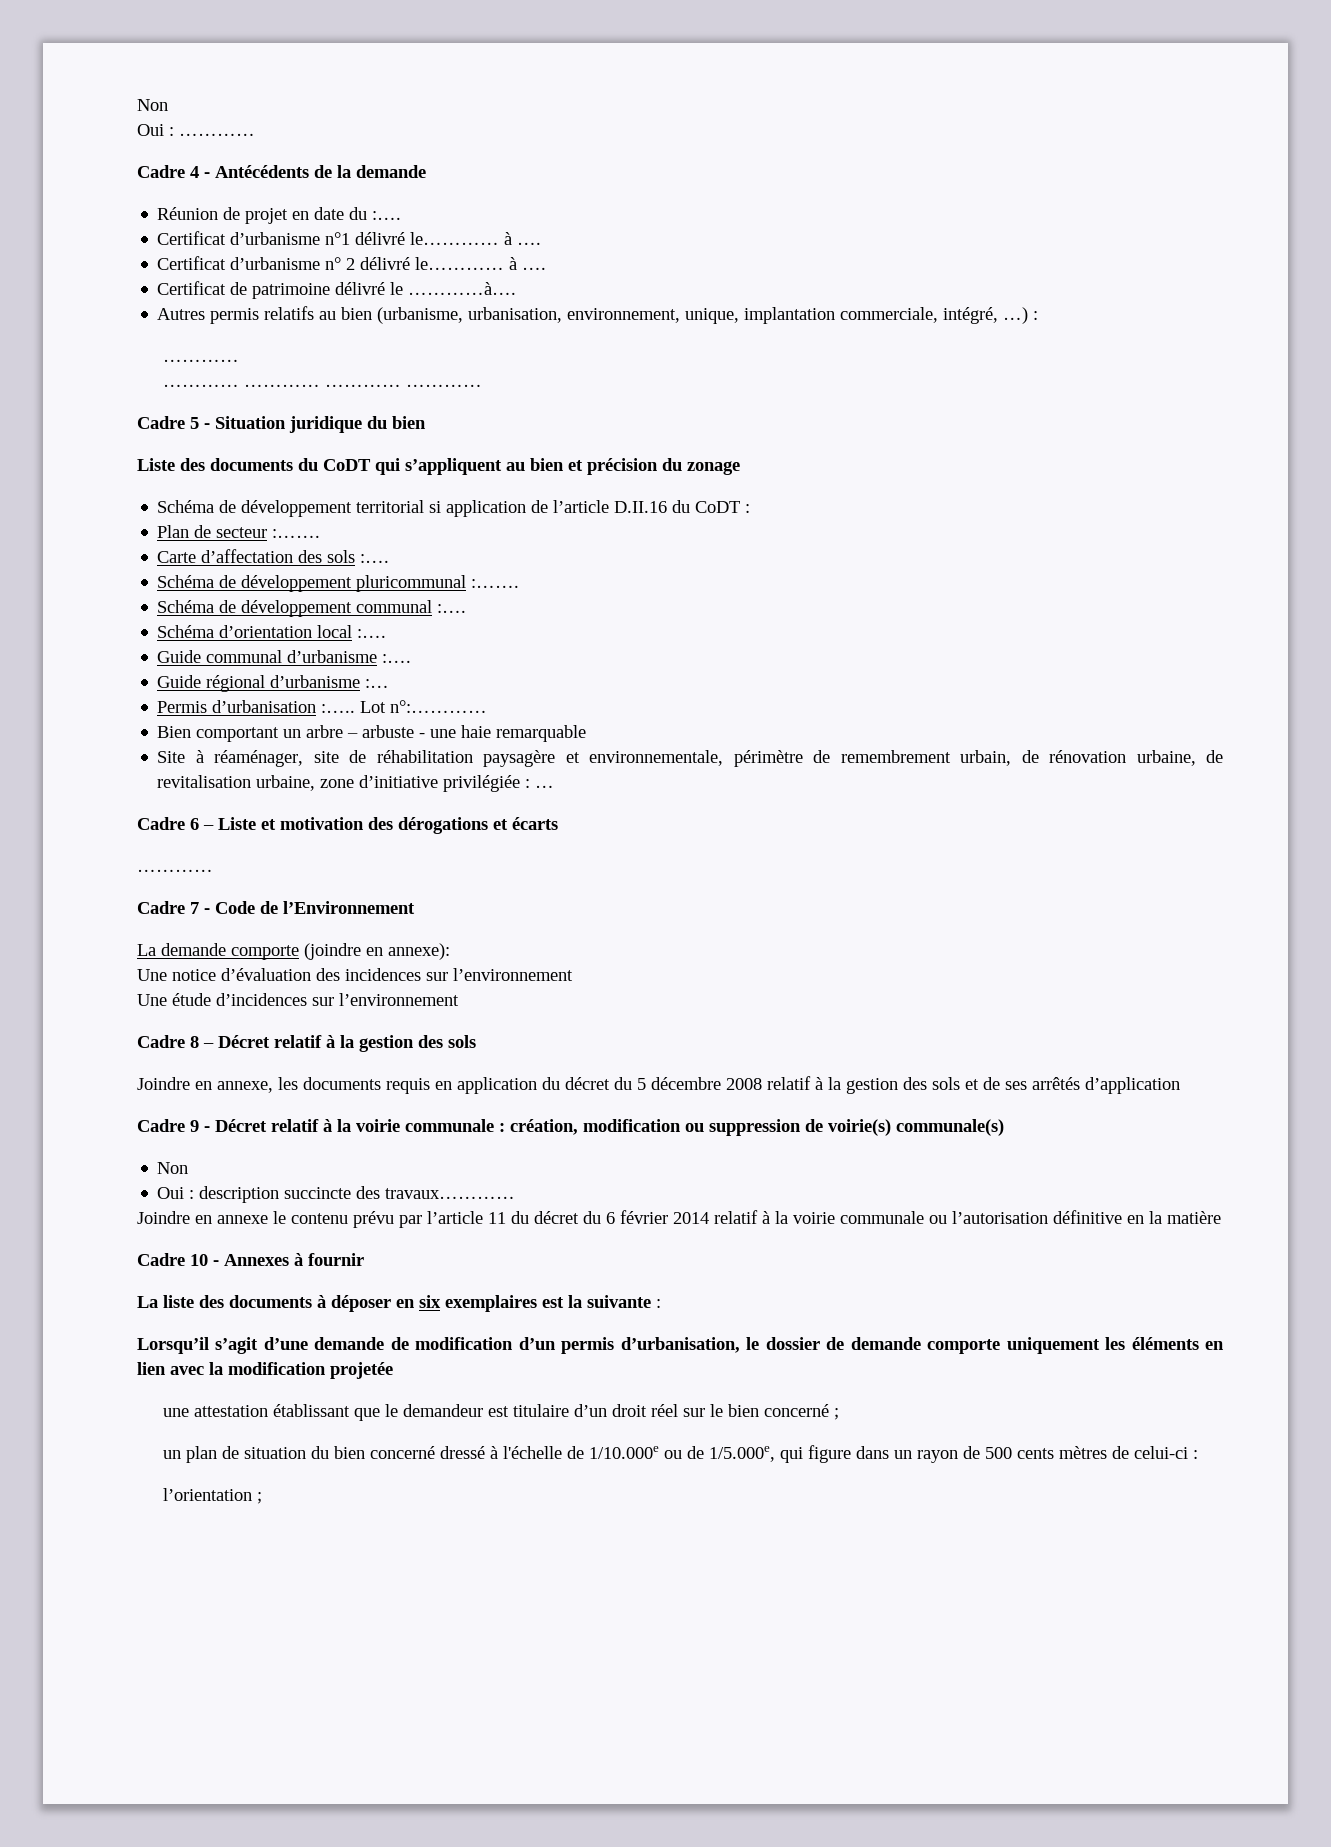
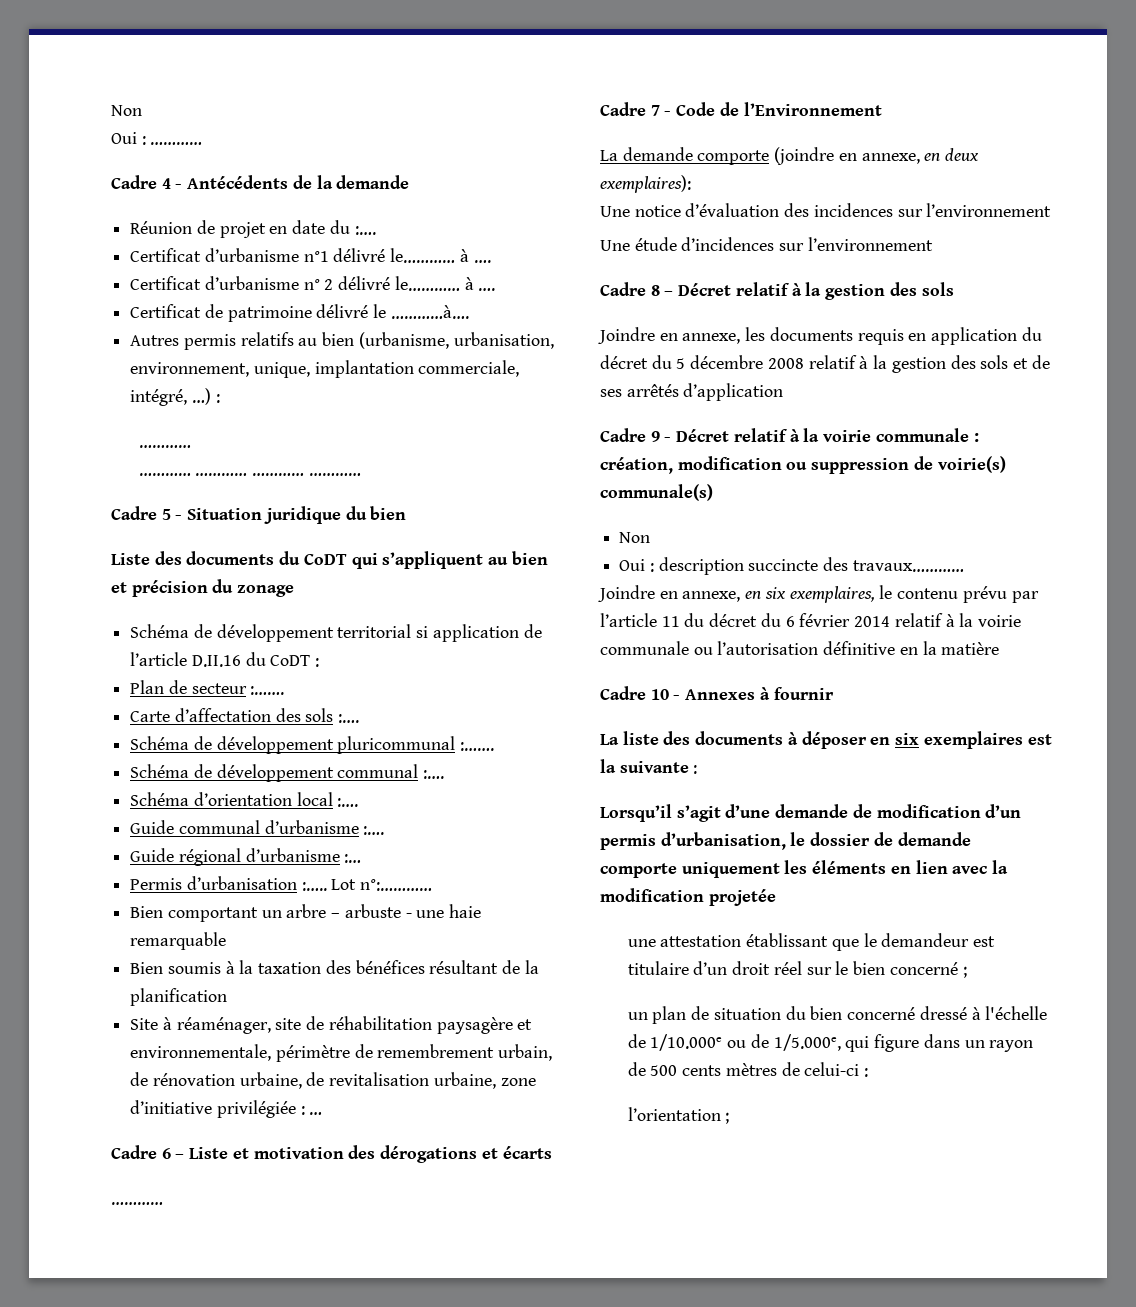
(587, 733) none -> [130,960,539,974] [130,988,228,1006] // Bien soumis à la taxation des bénéfices résultant de la planification
[388,943,450,960] annexe): -> [861,148,980,164] [600,175,691,193] annexe, en deux exemplaires):
[217,1215,268,1224] annexe -> [682,586,875,603] annexe, en six exemplaires,

